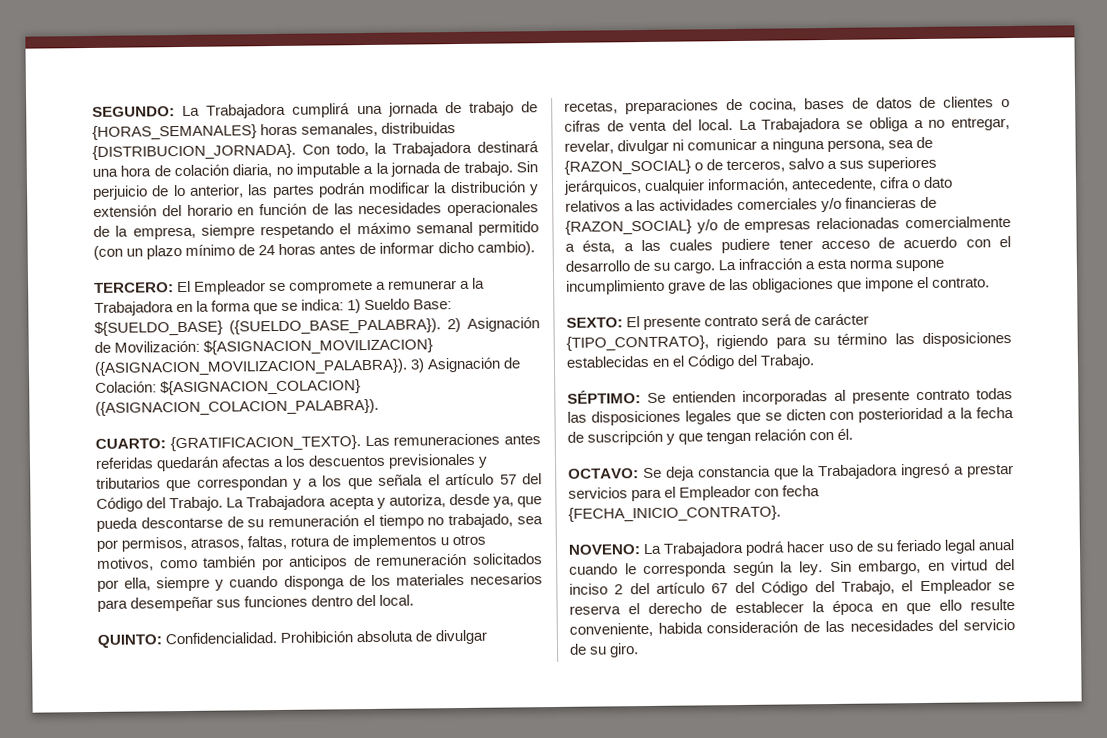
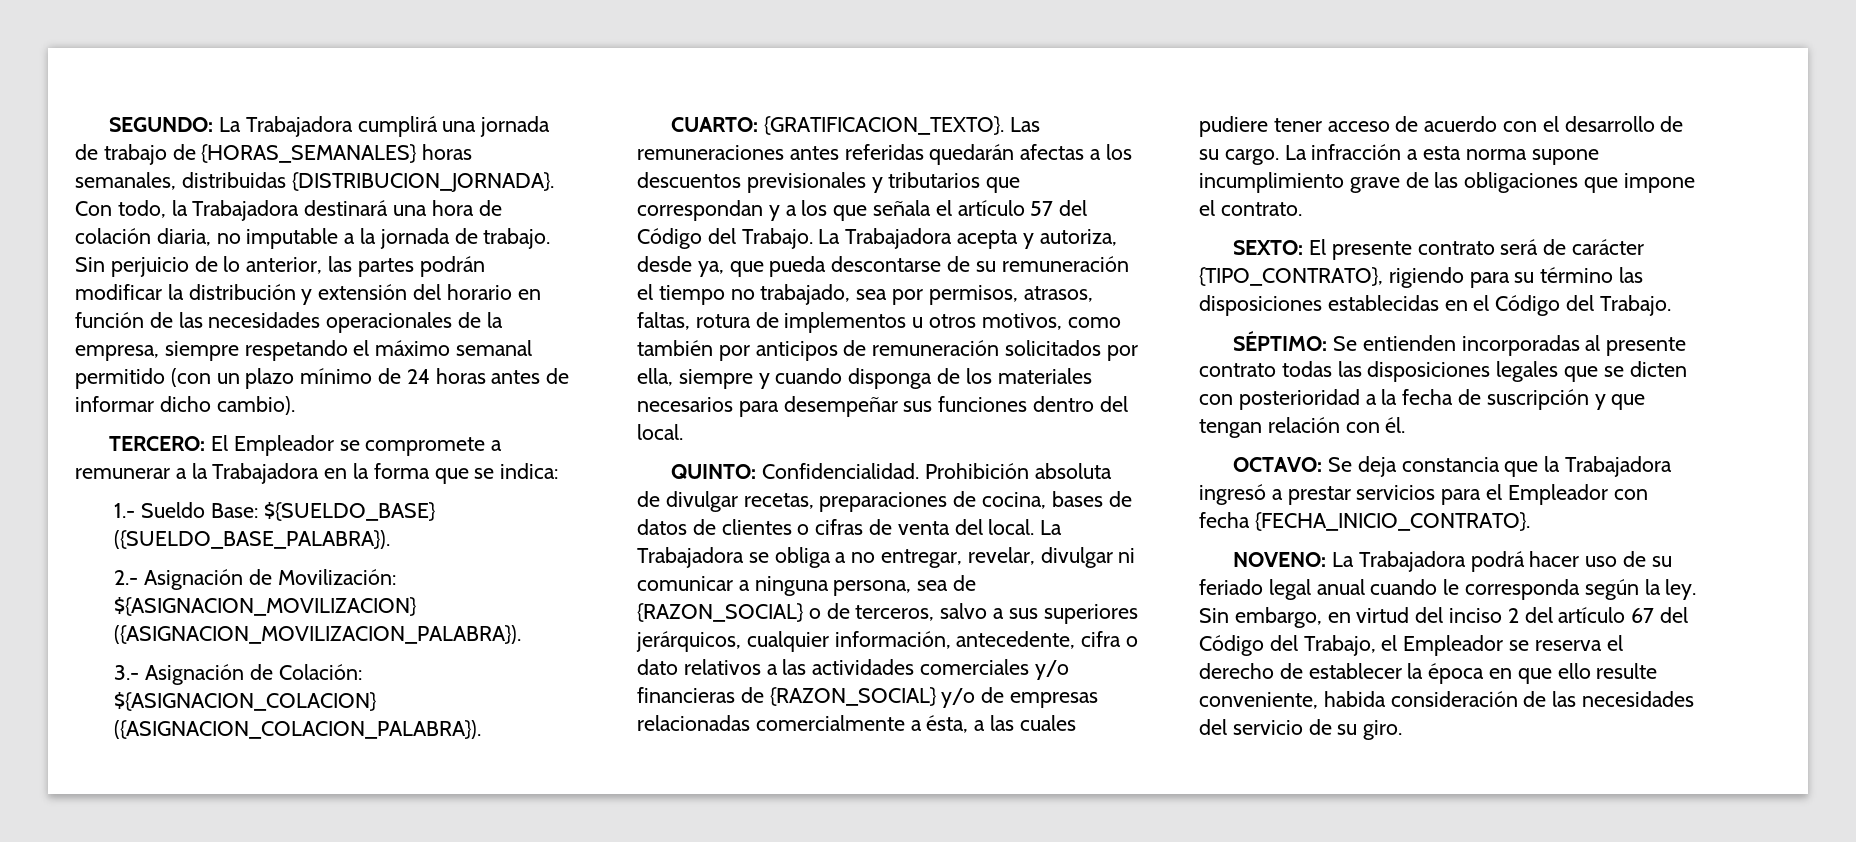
[347,299,362,314] 1) -> [114,503,136,518] // 1.-
[447,318,461,333] 2) -> [114,570,139,585] // 2.-
[410,358,426,373] 3) -> [114,665,140,680] // 3.-

